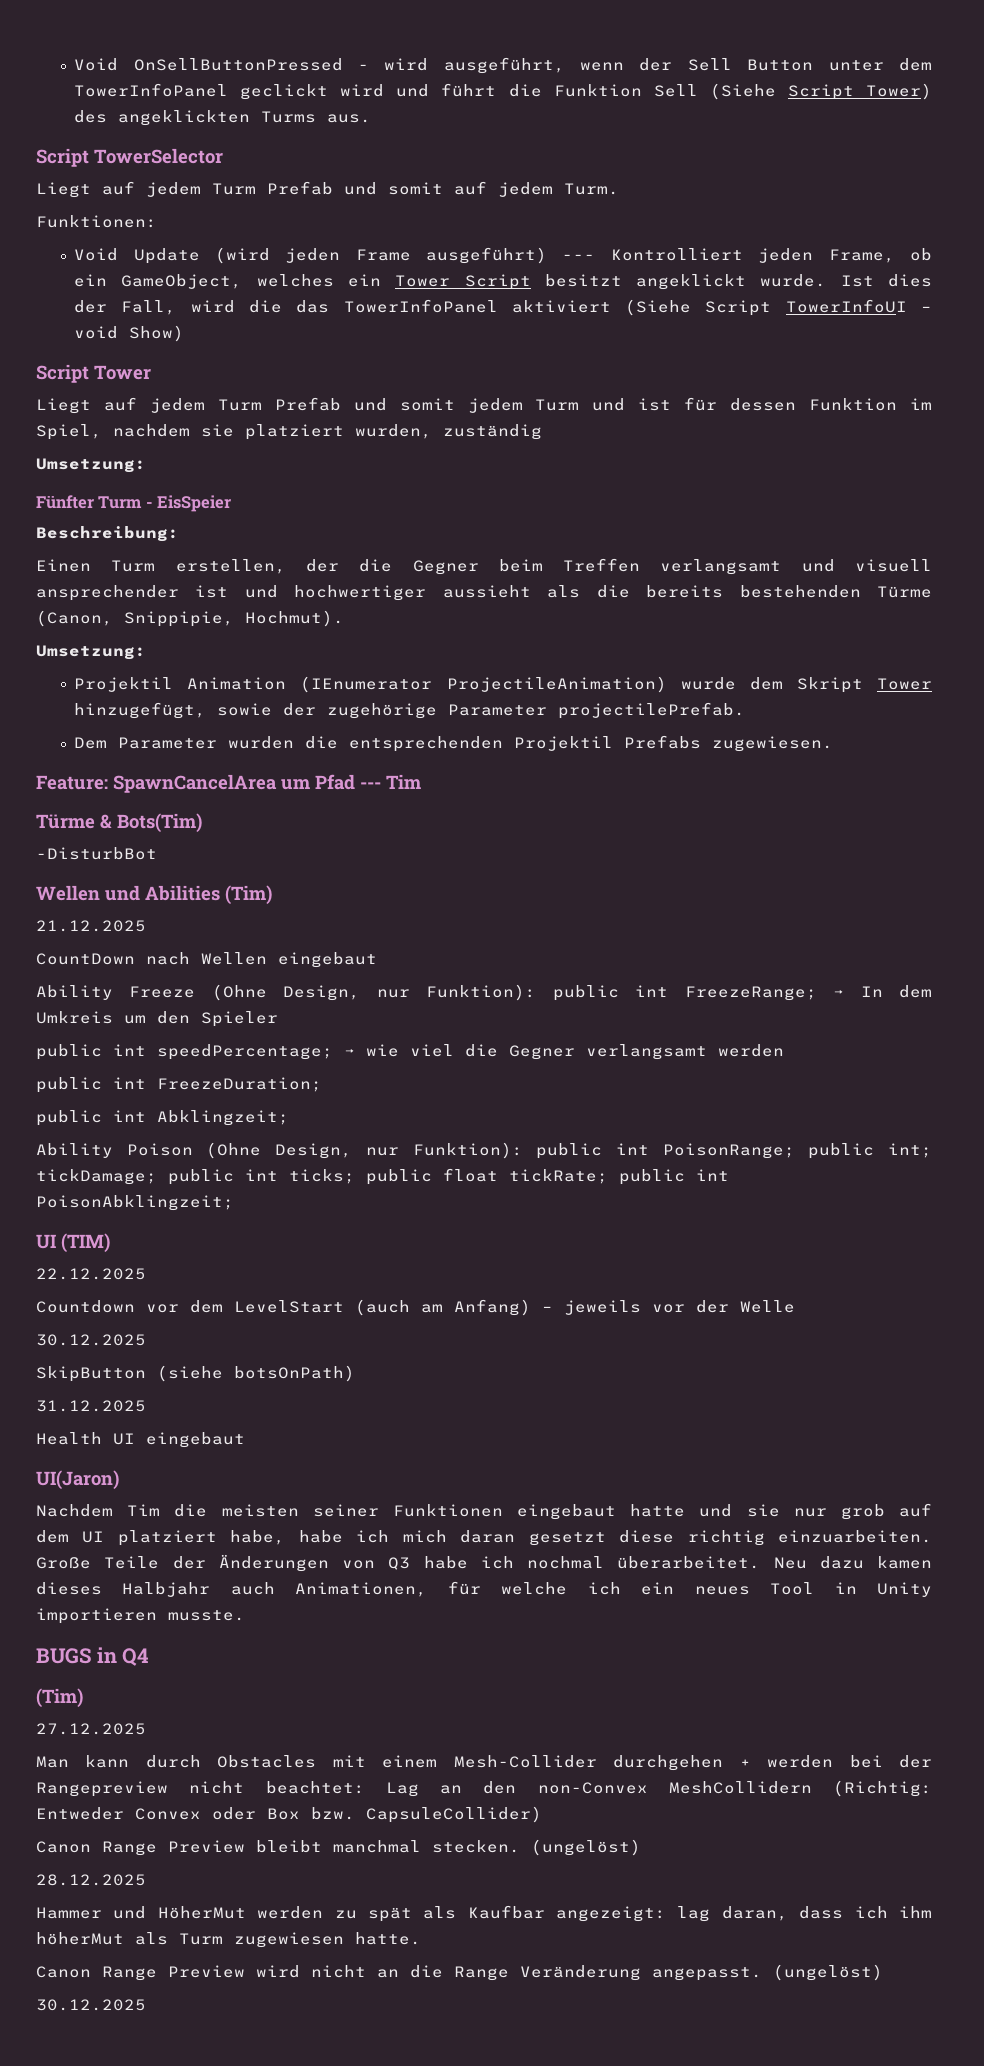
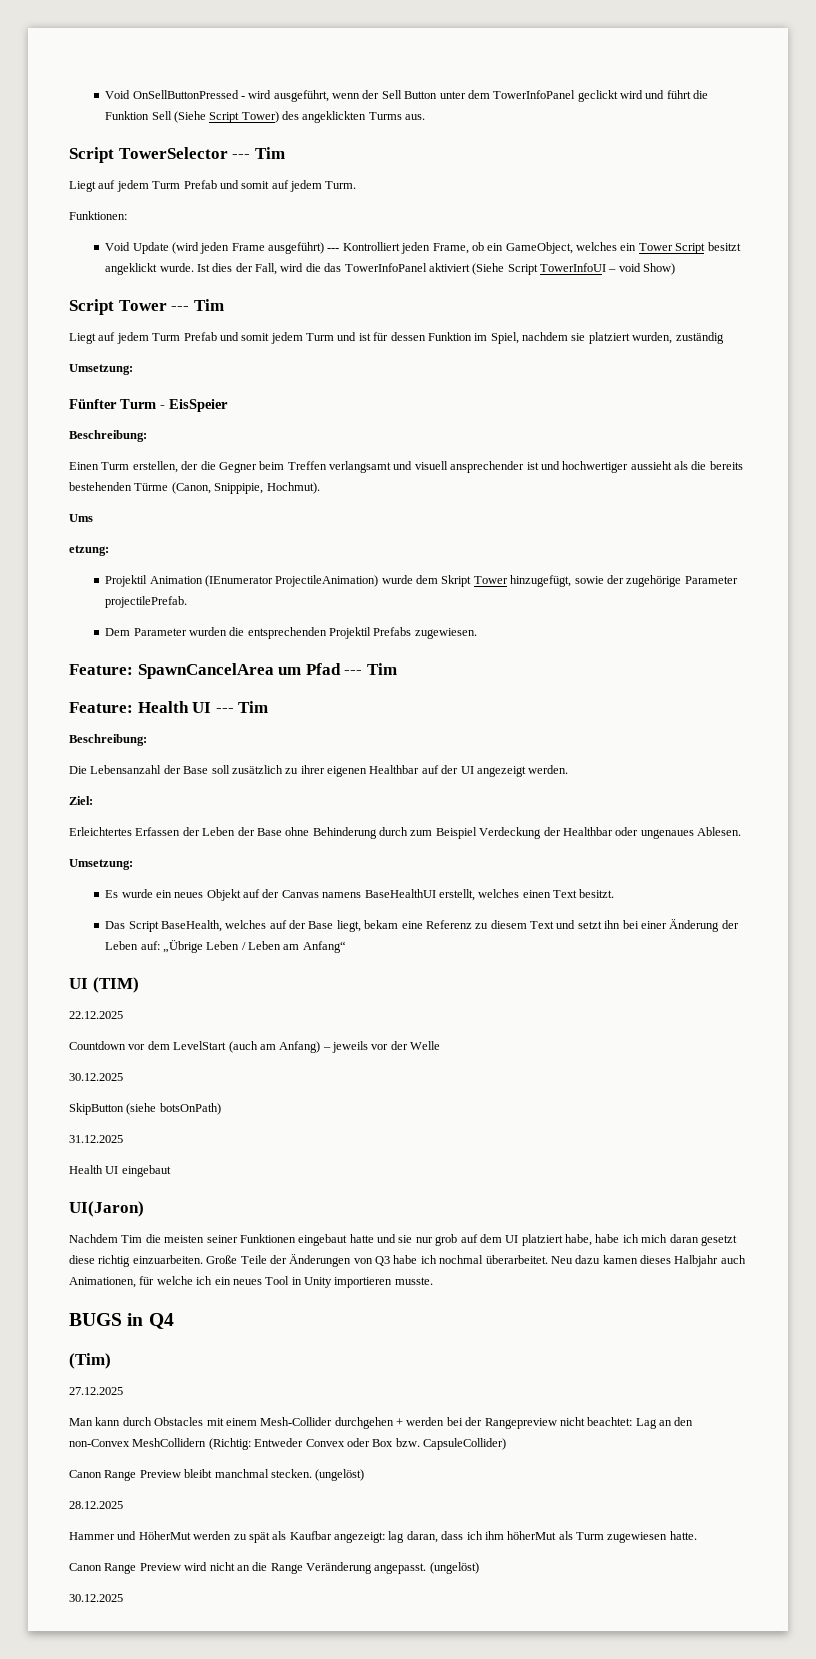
(223, 156) none -> [232,147,285,159] --- Tim
(151, 372) none -> [171,299,224,311] --- Tim
[36,645,146,660] Umsetzung: -> [69,514,93,522] [69,545,109,556] Ums // etzung:
[36,813,202,833] [36,847,157,860] [36,885,272,905] [36,920,146,932] [36,952,377,968] [36,984,933,1001] [36,1011,278,1027] [36,1044,784,1060] [36,1077,322,1093] [36,1110,289,1126] [36,1142,933,1159] [36,1168,729,1185] [36,1195,234,1211] Türme & Bots(Tim) // -DisturbBot // Wellen und Abilities (Tim) // 21.12.2025 // CountDown nach Wellen eingebaut // Ability Freeze (Ohne Design, nur Funktion): public int FreezeRange; → In dem Umkreis um den Spieler // public int speedPercentage; → wie viel die Gegner verlangsamt werden // public int FreezeDuration; // public int Abklingzeit; // Ability Poison (Ohne Design, nur Funktion): public int PoisonRange; public int; tickDamage; public int ticks; public float tickRate; public int PoisonAbklingzeit; -> [69,701,269,713] [69,734,147,746] [69,765,569,777] [69,796,93,805] [69,827,741,839] [69,859,133,870] [105,889,615,901] [105,919,739,932] [105,940,346,953] Feature: Health UI --- Tim // Beschreibung: // Die Lebensanzahl der Base soll zusätzlich zu ihrer eigenen Healthbar auf der UI angezeigt werden. // Ziel: // Erleichtertes Erfassen der Leben der Base ohne Behinderung durch zum Beispiel Verdeckung der Healthbar oder ungenaues Ablesen. // Umsetzung: // Es wurde ein neues Objekt auf der Canvas namens BaseHealthUI erstellt, welches einen Text besitzt. // Das Script BaseHealth, welches auf der Base liegt, bekam eine Referenz zu diesem Text und setzt ihn bei einer Änderung der Leben auf: „Übrige Leben / Leben am Anfang“

